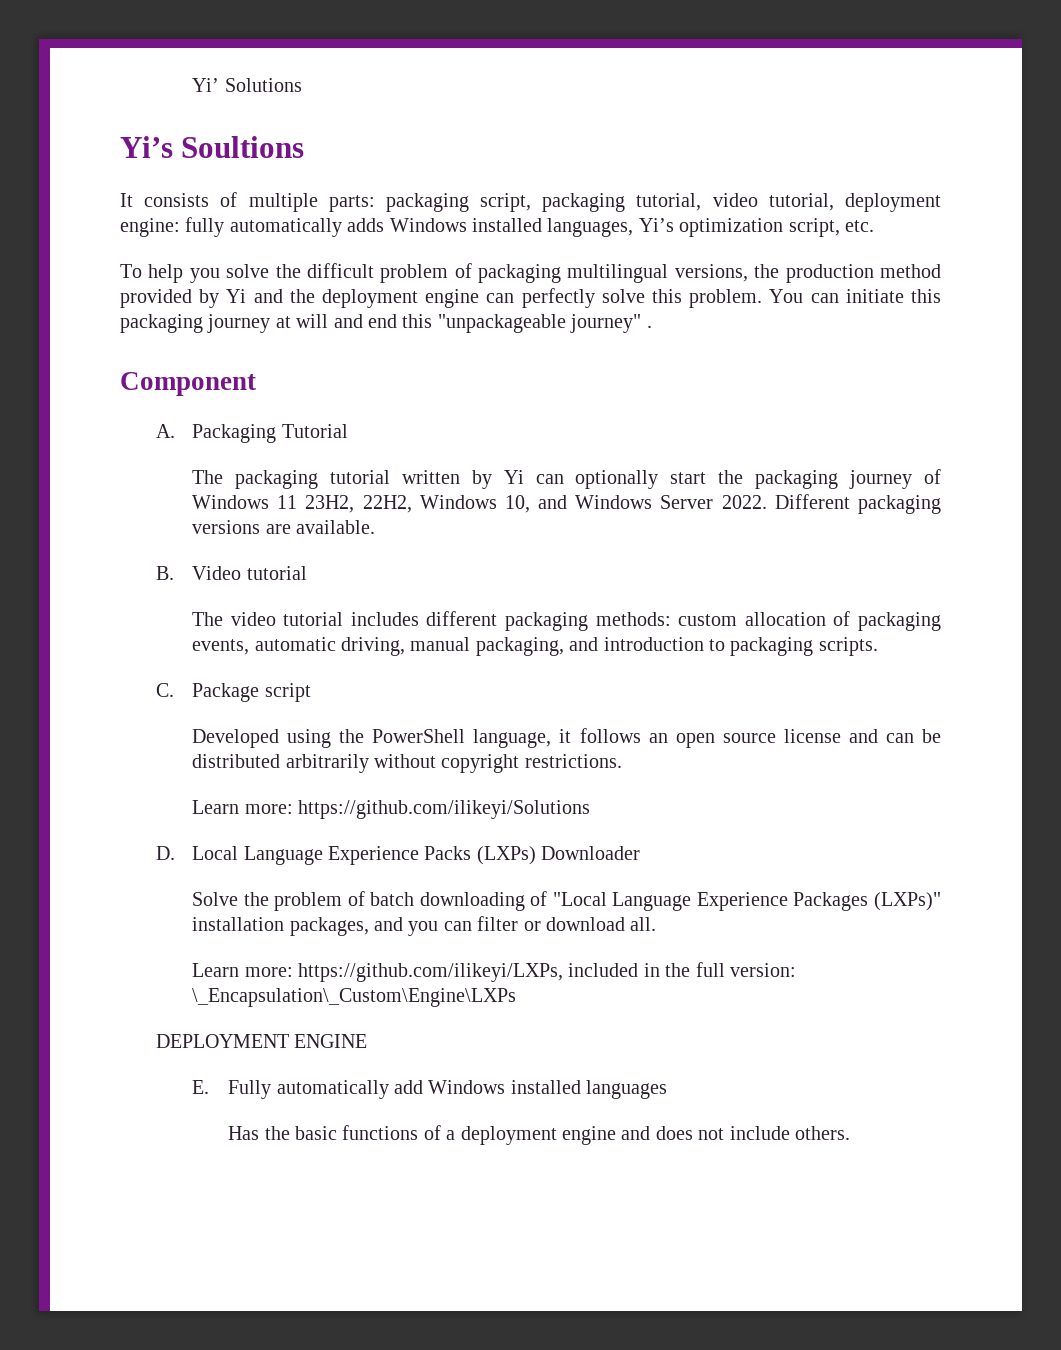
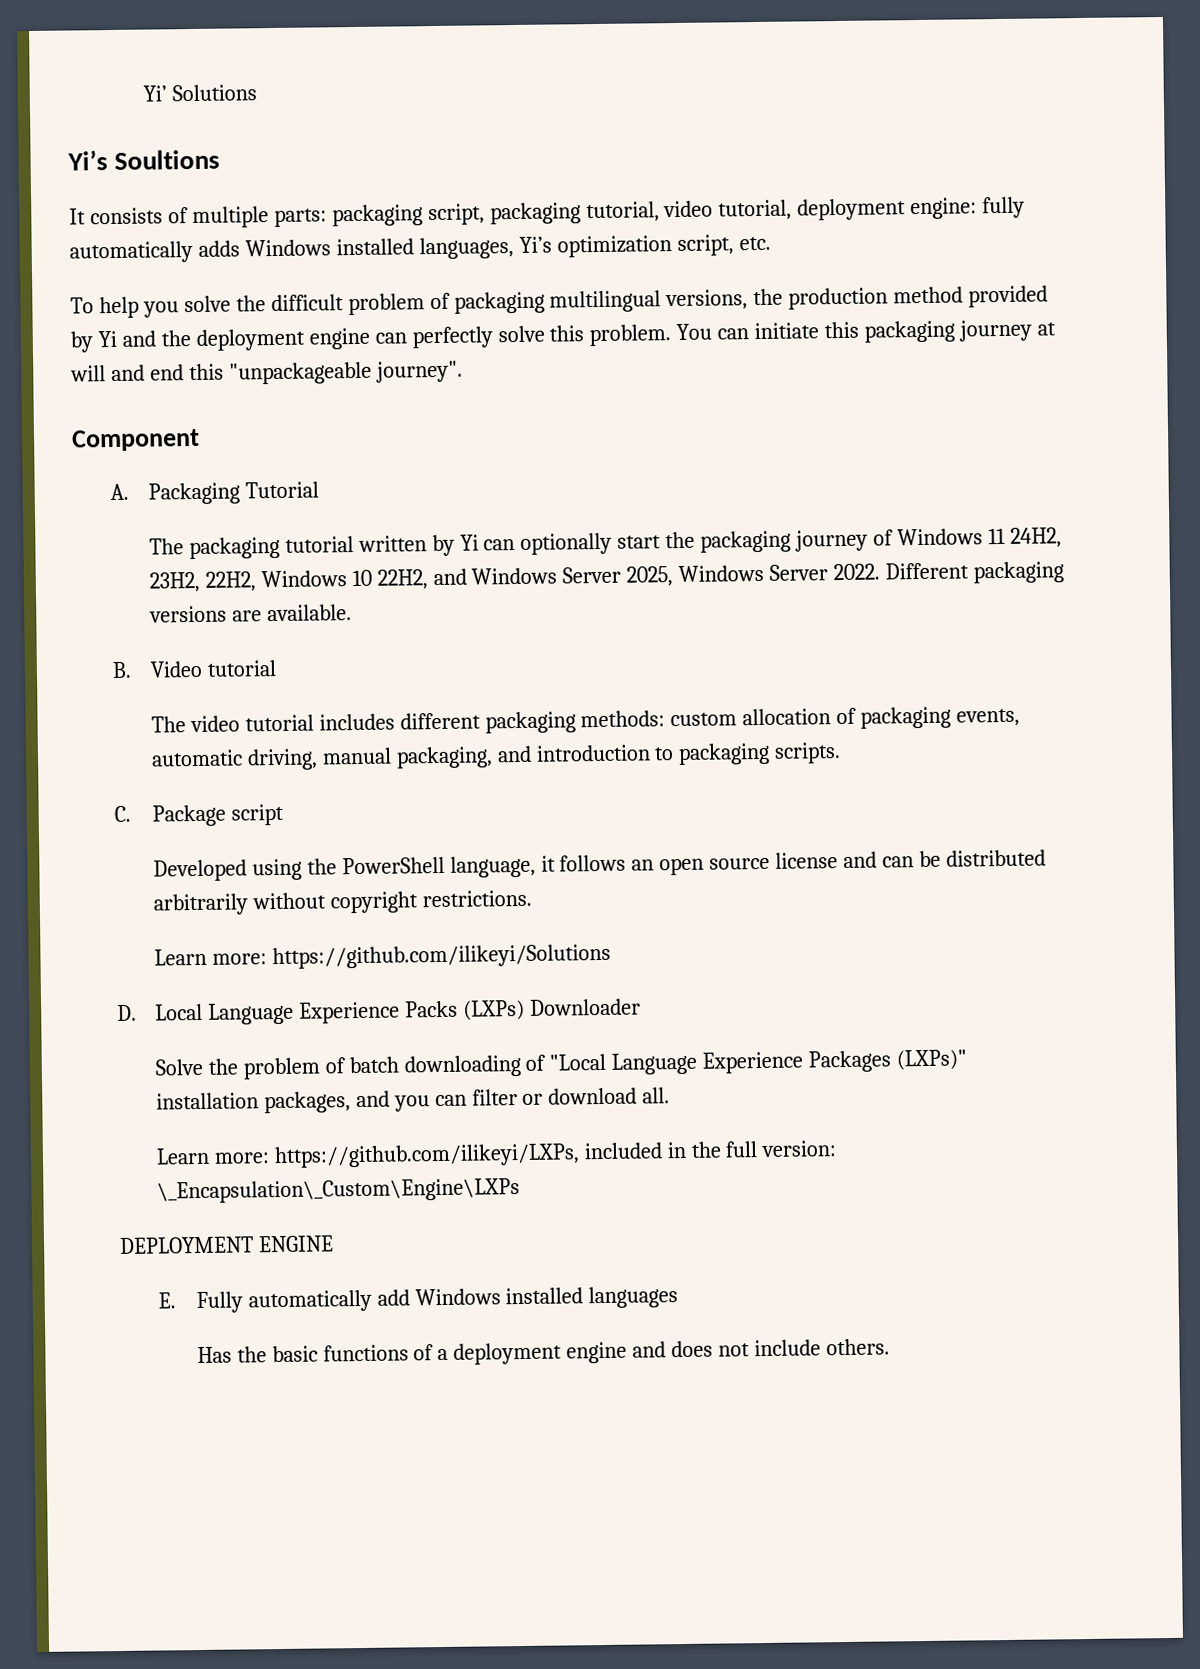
[570,314,652,333] journey" . -> [375,360,463,383] journey".
(298, 502) none -> [1009,527,1062,548] 24H2,
[504,495,530,513] 10, -> [351,569,428,590] 10 22H2,
(714, 502) none -> [626,564,829,587] 2025, Windows Server

